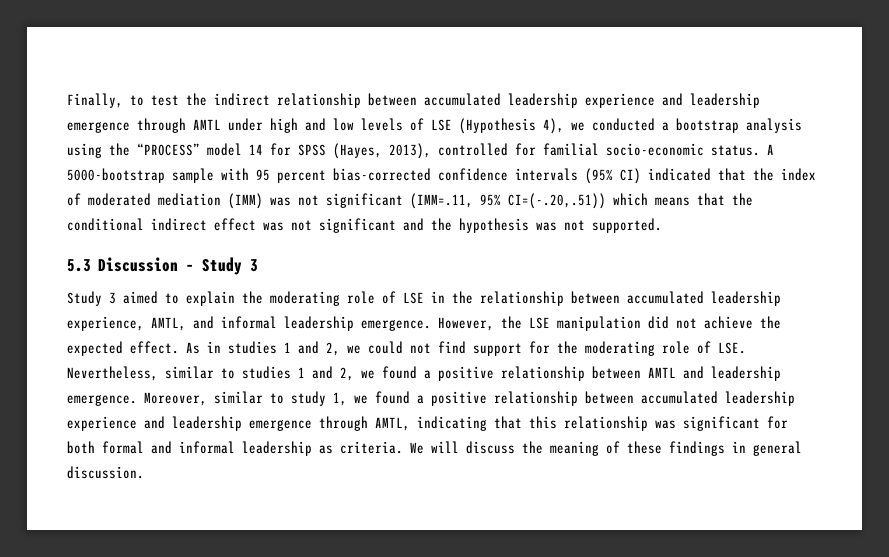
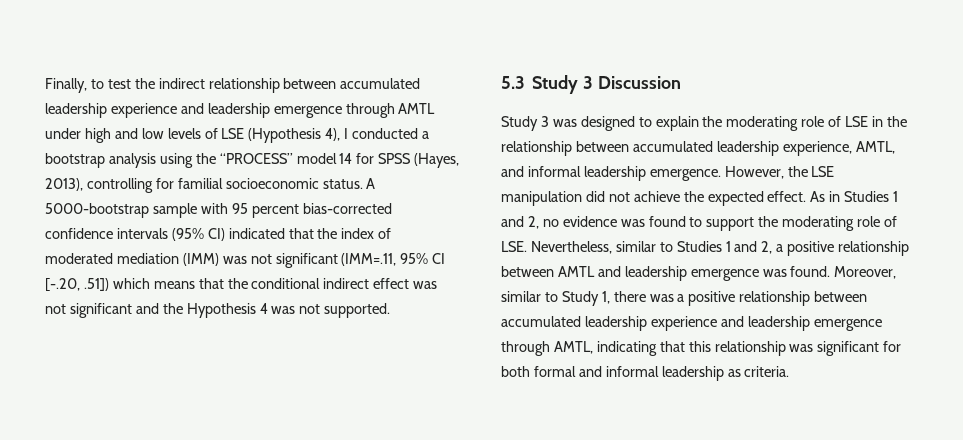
[571,122,585,131] we -> [344,128,349,139] I
[438,143,508,156] controlled -> [86,178,153,193] controlling
[606,143,704,156] socio-economic -> [225,178,319,189] socioeconomic
[508,193,606,209] CI=(-.20,.51)) -> [432,253,446,264] [45,278,109,291] CI [-.20, .51])
[459,218,529,233] hypothesis -> [186,303,268,318] Hypothesis 4
[98,257,259,275] [67,291,158,306] Discussion – Study 3 // Study 3 aimed -> [532,75,681,94] [501,116,635,131] Study 3 Discussion // Study 3 was designed
[228,341,550,356] studies 1 and 2, we could not find support for -> [844,191,899,202] [501,216,755,231] Studies 1 and 2, no evidence was found to support
[242,366,417,381] studies 1 and 2, we found -> [676,241,773,254] Studies 1 and 2,
[67,391,410,406] emergence. Moreover, similar to study 1, we found -> [690,266,897,281] [501,291,674,306] emergence was found. Moreover, similar to Study 1, there was
[410,441,802,456] [67,466,144,479] We will discuss the meaning of these findings in general discussion. -> (790, 371) none

